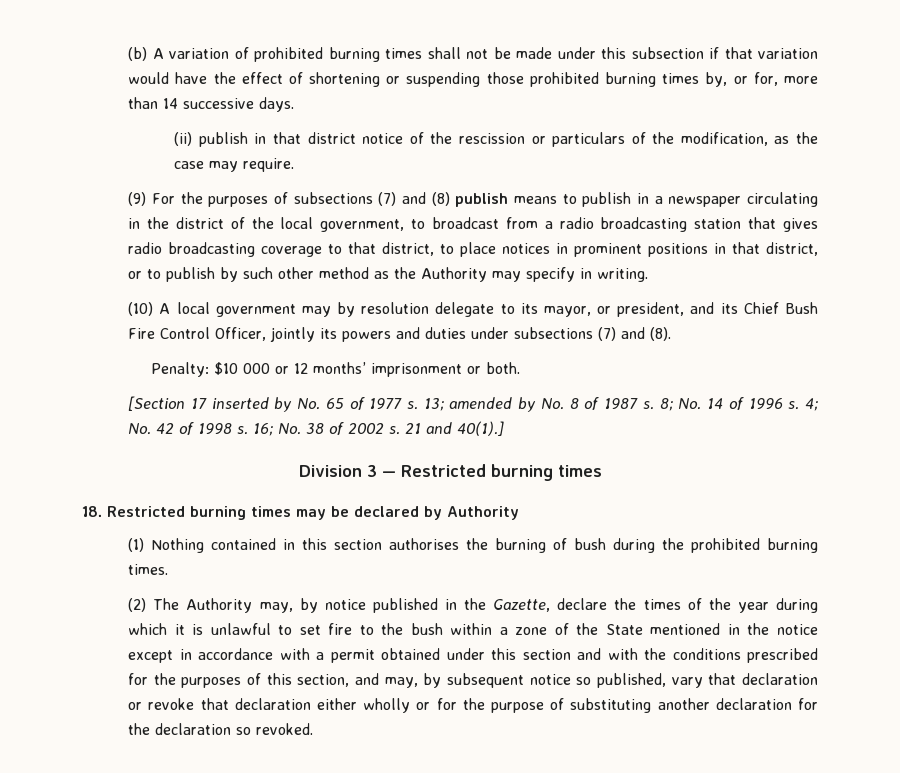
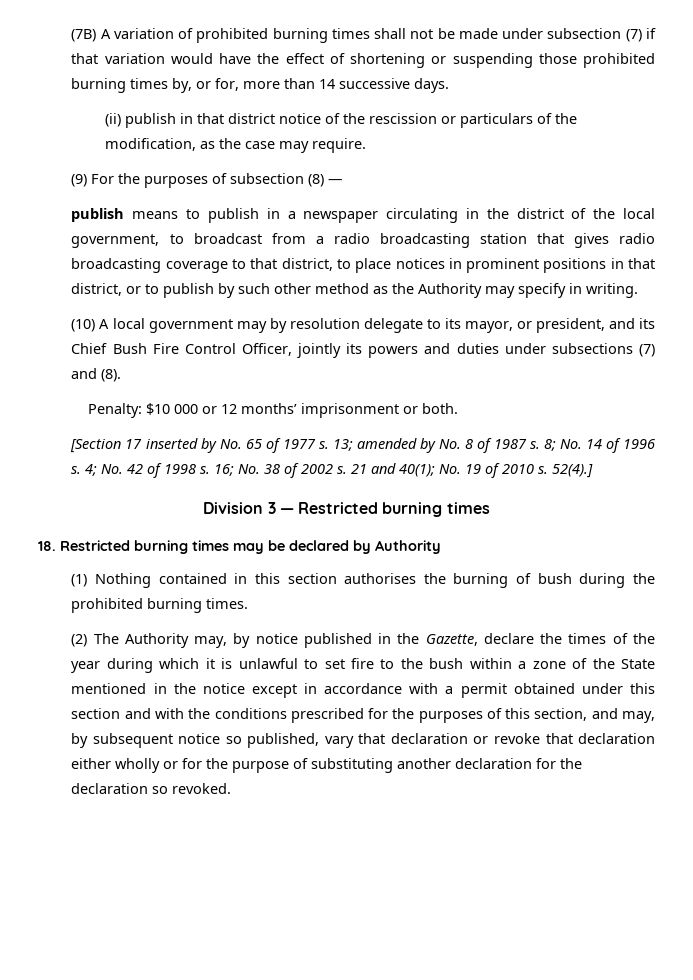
[128,47,148,61] (b) -> [71,29,97,42] (7B)
[601,47,704,59] this subsection -> [547,28,642,42] subsection (7)
[293,192,450,206] subsections (7) and (8) -> [230,173,344,187] subsection (8) — //
[457,421,505,436] 40(1).] -> [399,463,594,478] 40(1); No. 19 of 2010 s. 52(4).]

